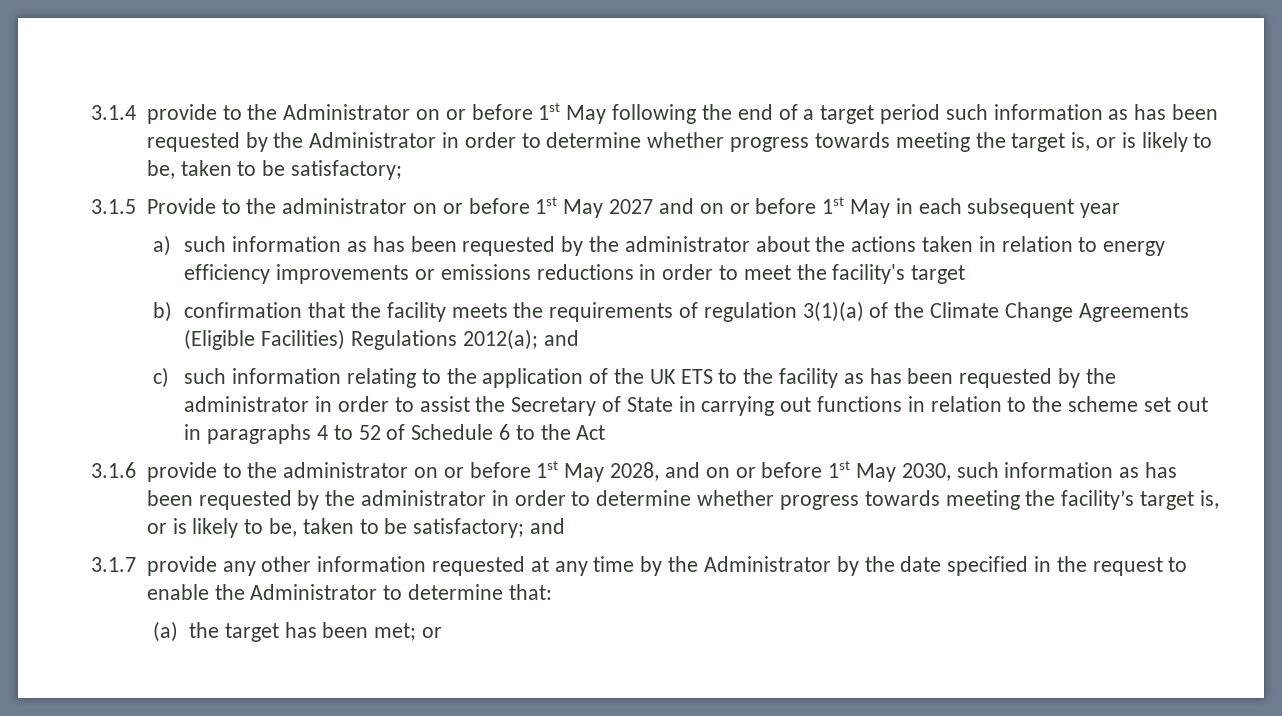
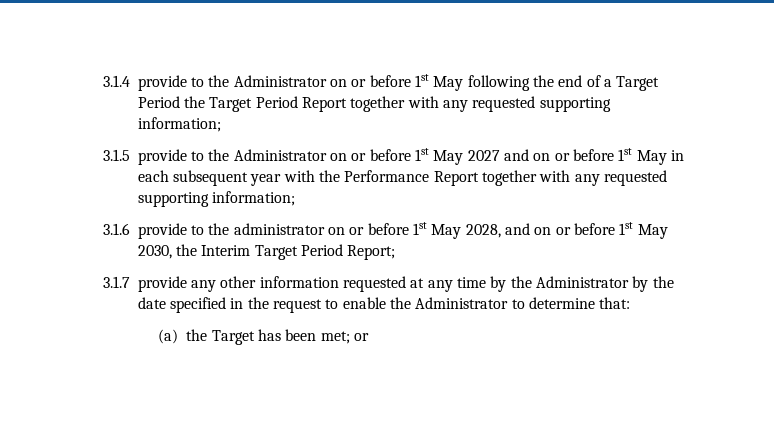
[820,104,1218,124] [146,132,1213,152] [146,160,403,180] [91,198,408,214] target period such information as has been requested by the Administrator in order to determine whether progress towards meeting the target is, or is likely to be, taken to be satisfactory; // 3.1.5 Provide to the administrator -> [616,76,660,91] [137,96,611,112] [137,117,221,132] [102,149,327,165] Target Period the Target Period Report together with any requested supporting information; // 3.1.5 provide to the Administrator
[153,235,1166,256] [184,264,966,284] [153,301,1189,322] [184,329,579,350] [153,367,1116,388] [184,396,1208,416] [184,424,606,444] // a) such information as has been requested by the administrator about the actions taken in relation to energy efficiency improvements or emissions reductions in order to meet the facility's target // b) confirmation that the facility meets the requirements of regulation 3(1)(a) of the Climate Change Agreements (Eligible Facilities) Regulations 2012(a); and // c) such information relating to the application of the UK ETS to the facility as has been requested by the administrator in order to assist the Secretary of State in carrying out functions in relation to the scheme set out in paragraphs 4 to 52 of Schedule 6 to the Act -> [283,170,668,186] [137,191,296,207] with the Performance Report together with any requested supporting information;
[956,462,1177,478] [146,490,1219,510] [146,518,566,538] such information as has been requested by the administrator in order to determine whether progress towards meeting the facility’s target is, or is likely to be, taken to be satisfactory; and -> [176,244,396,260] the Interim Target Period Report;
[224,623,279,642] target -> [211,330,255,345] Target

